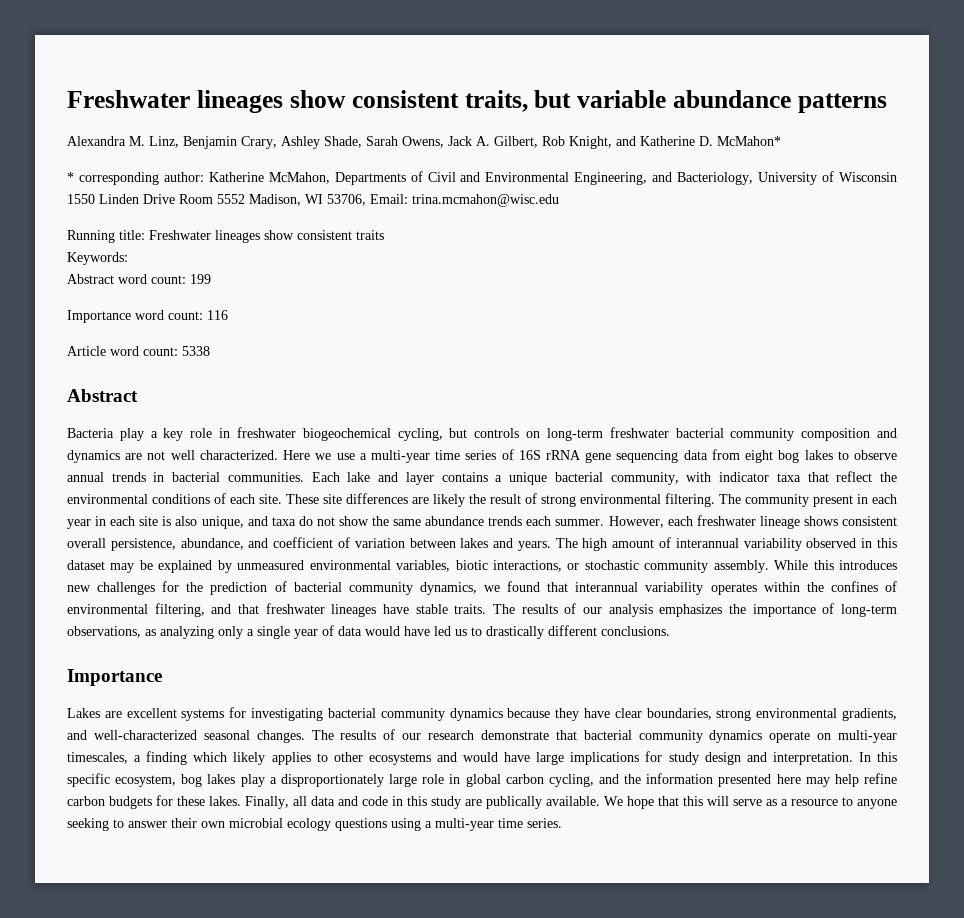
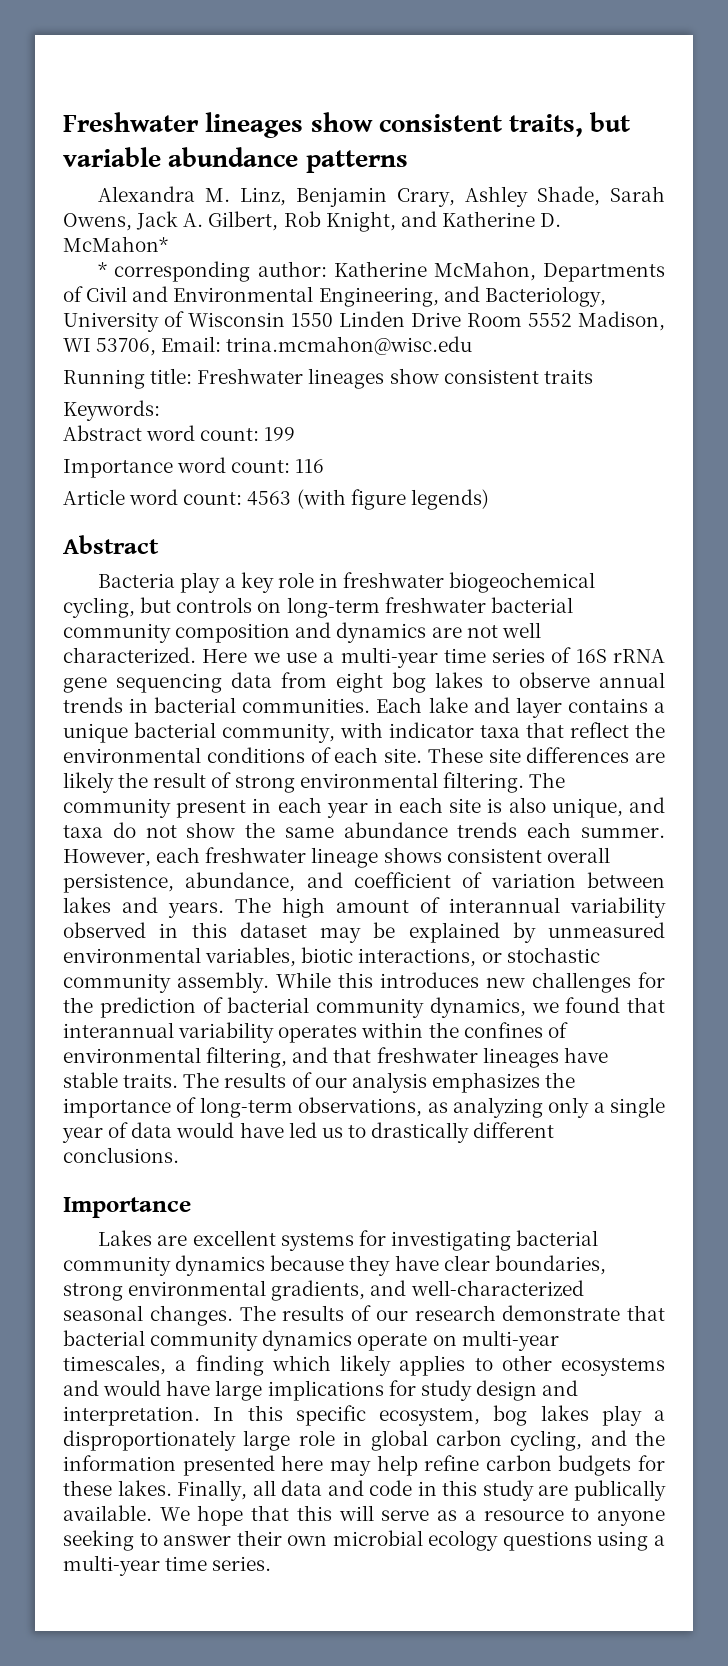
[182,346,210,356] 5338 -> [247,489,489,510] 4563 (with figure legends)

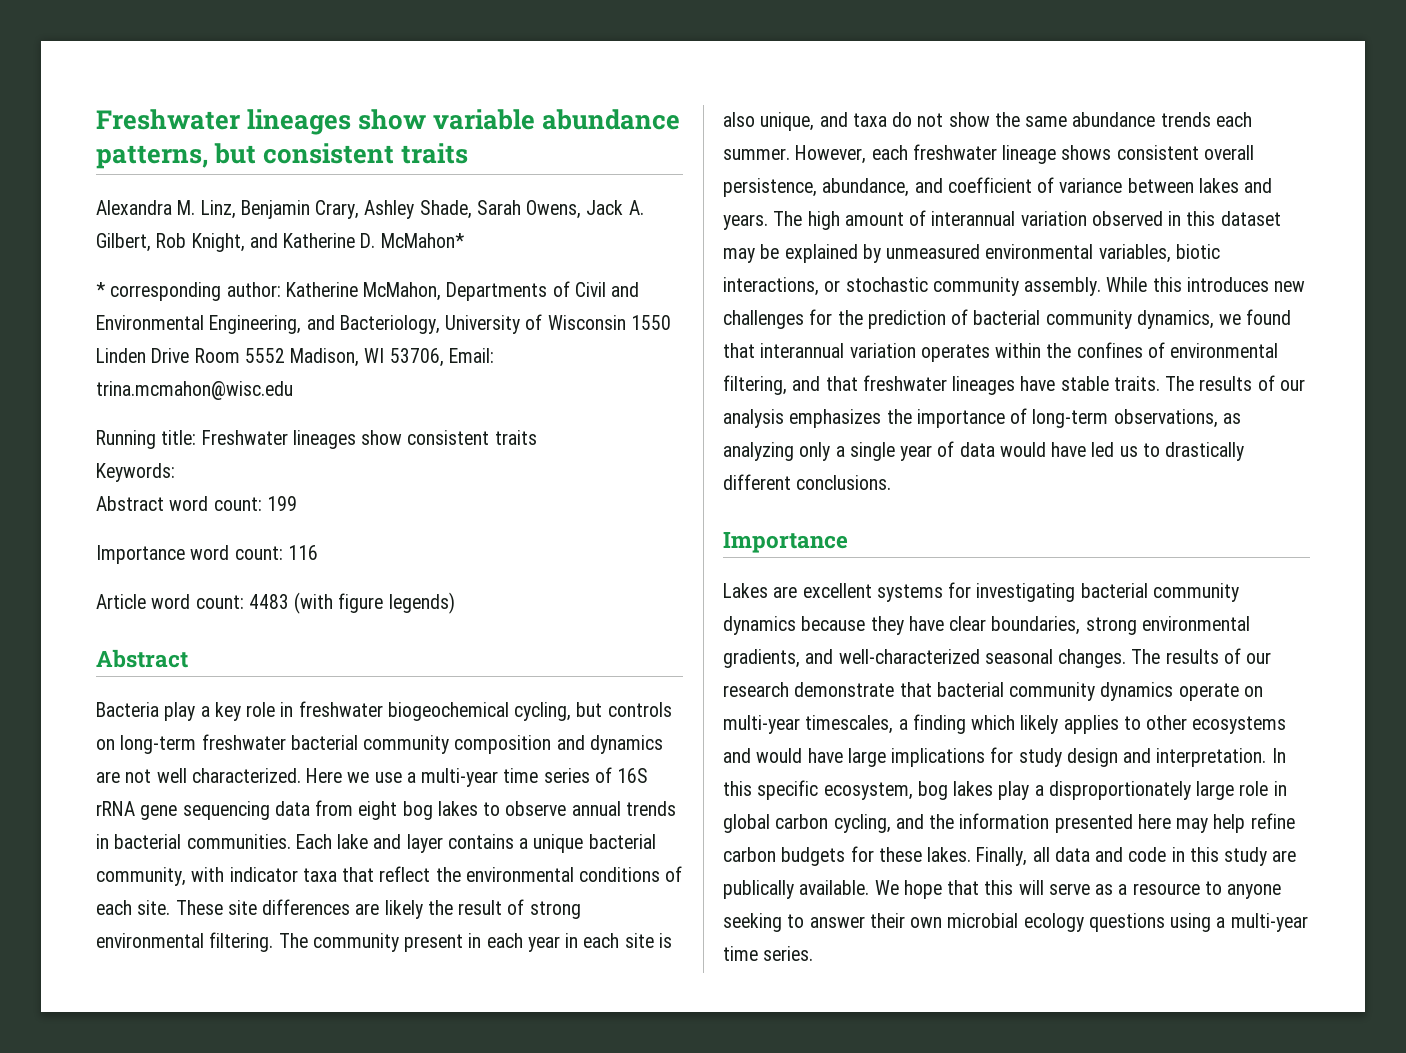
[63,112,631,138] [63,147,408,173] Freshwater lineages show consistent traits, but variable abundance patterns -> [96,109,681,135] [96,143,469,169] Freshwater lineages show variable abundance patterns, but consistent traits
[247,491,292,506] 4563 -> [248,594,289,609] 4483
[490,873,576,888] variation -> [1059,178,1123,193] variance
[570,897,666,918] variability -> [1020,211,1087,226] variation
[178,1022,275,1043] variability -> [849,343,916,358] variation

